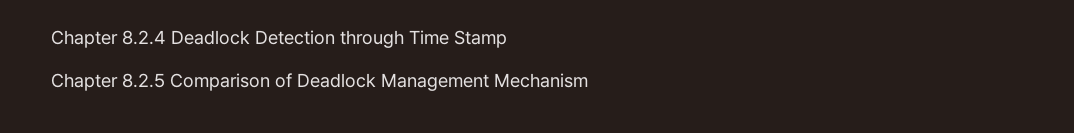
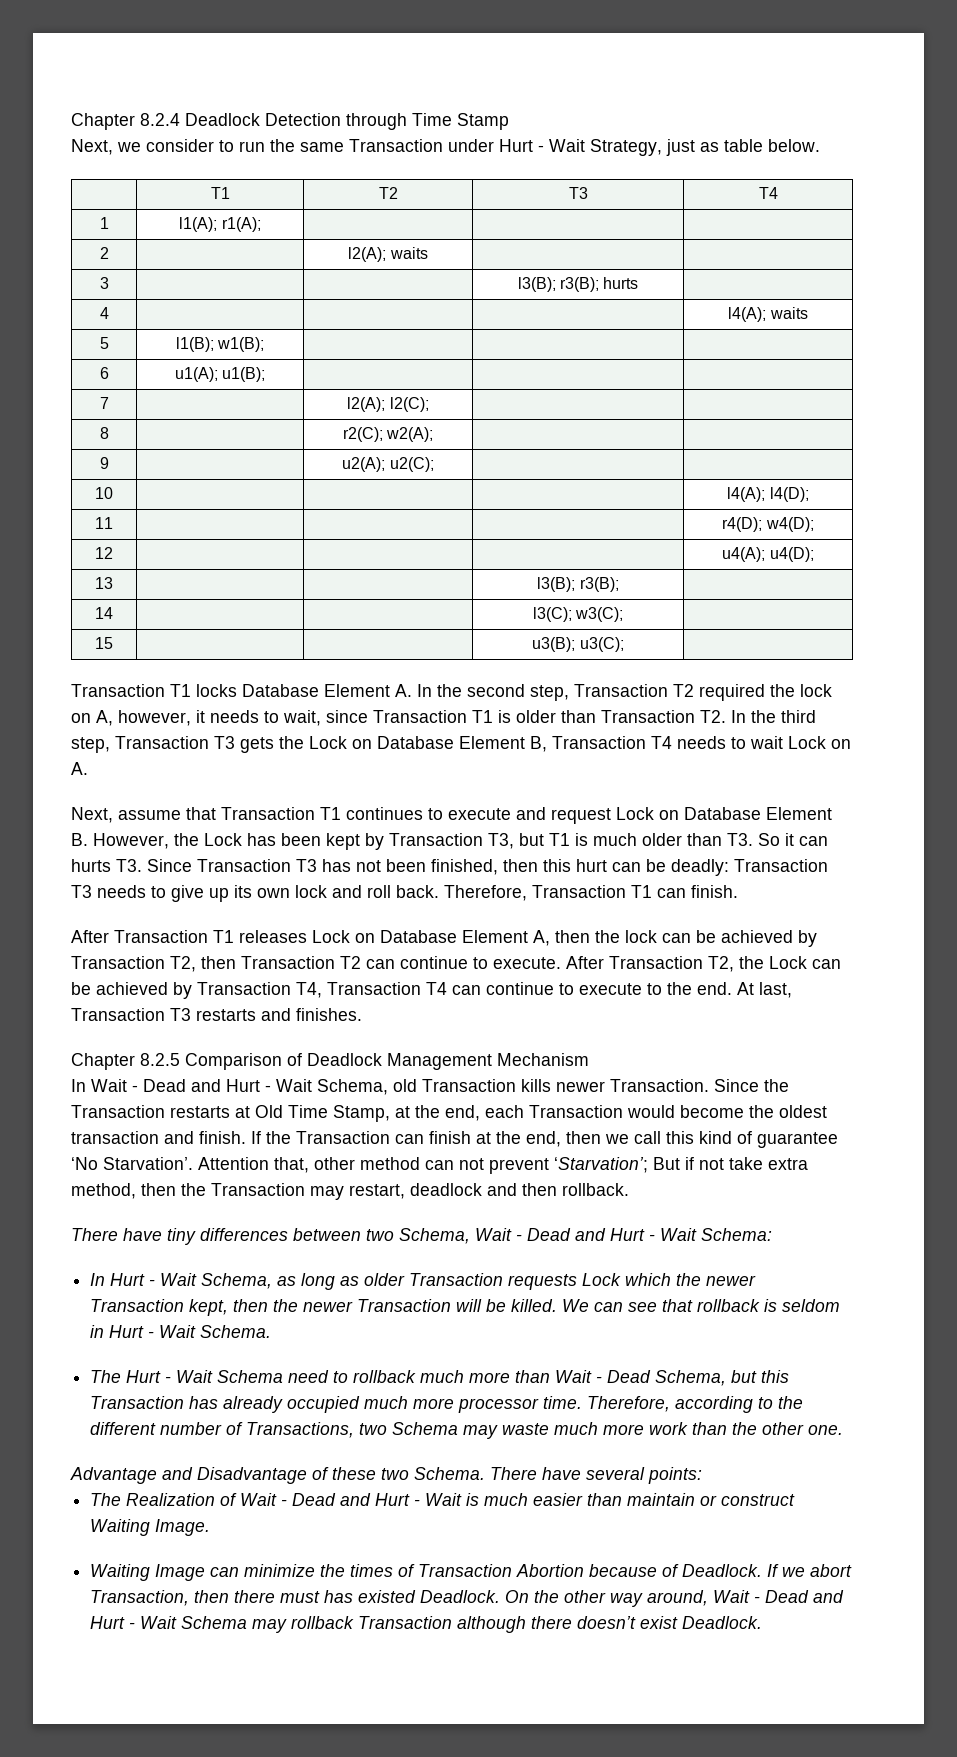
(507, 39) none -> [71,139,820,156] [210,187,230,199] [378,187,398,199] [568,187,588,199] [758,187,778,199] [99,217,109,229] [179,217,261,232] [99,247,109,259] [348,247,428,262] [99,277,109,289] [517,277,639,292] [99,307,109,319] [728,307,808,322] [99,337,109,349] [175,337,265,352] [99,367,109,379] [174,367,266,382] [99,397,109,409] [347,397,429,412] [99,427,109,439] [342,427,434,442] [99,457,109,469] [342,457,434,472] [95,487,113,499] [727,487,809,502] [95,517,113,529] [722,517,814,532] [95,547,113,559] [722,547,814,562] [95,577,113,589] [537,577,619,592] [95,607,113,619] [532,607,624,622] [95,637,113,649] [532,637,624,652] [71,684,832,701] [71,710,816,726] [71,736,851,753] [71,762,88,775] [71,807,832,824] [71,833,828,850] [71,859,828,876] [71,885,738,902] [71,930,817,947] [71,956,841,972] [71,982,792,999] [71,1008,362,1021] // Next, we consider to run the same Transaction under Hurt - Wait Strategy, just as table below. // | T1 | T2 | T3 | T4 // 1 | l1(A); r1(A); | | | // 2 | | l2(A); waits | | // 3 | | | l3(B); r3(B); hurts | // 4 | | | | l4(A); waits // 5 | l1(B); w1(B); | | | // 6 | u1(A); u1(B); | | | // 7 | | l2(A); l2(C); | | // 8 | | r2(C); w2(A); | | // 9 | | u2(A); u2(C); | | // 10 | | | | l4(A); l4(D); // 11 | | | | r4(D); w4(D); // 12 | | | | u4(A); u4(D); // 13 | | | l3(B); r3(B); | // 14 | | | l3(C); w3(C); | // 15 | | | u3(B); u3(C); | // Transaction T1 locks Database Element A. In the second step, Transaction T2 required the lock on A, however, it needs to wait, since Transaction T1 is older than Transaction T2. In the third step, Transaction T3 gets the Lock on Database Element B, Transaction T4 needs to wait Lock on A. // Next, assume that Transaction T1 continues to execute and request Lock on Database Element B. However, the Lock has been kept by Transaction T3, but T1 is much older than T3. So it can hurts T3. Since Transaction T3 has not been finished, then this hurt can be deadly: Transaction T3 needs to give up its own lock and roll back. Therefore, Transaction T1 can finish. // After Transaction T1 releases Lock on Database Element A, then the lock can be achieved by Transaction T2, then Transaction T2 can continue to execute. After Transaction T2, the Lock can be achieved by Transaction T4, Transaction T4 can continue to execute to the end. At last, Transaction T3 restarts and finishes.
(588, 80) none -> [71,1079,789,1095] [71,1105,827,1122] [71,1131,838,1148] [71,1157,808,1174] [71,1183,629,1200] [71,1228,772,1245] [90,1273,757,1290] [90,1299,841,1316] [90,1325,272,1338] [90,1370,790,1386] [90,1396,804,1413] [90,1422,844,1439] [70,1467,702,1484] [90,1493,796,1506] [90,1519,211,1536] [90,1564,853,1581] [90,1590,845,1607] [90,1616,763,1633] // In Wait - Dead and Hurt - Wait Schema, old Transaction kills newer Transaction. Since the Transaction restarts at Old Time Stamp, at the end, each Transaction would become the oldest transaction and finish. If the Transaction can finish at the end, then we call this kind of guarantee ‘No Starvation’. Attention that, other method can not prevent ‘Starvation’; But if not take extra method, then the Transaction may restart, deadlock and then rollback. // There have tiny differences between two Schema, Wait - Dead and Hurt - Wait Schema: // In Hurt - Wait Schema, as long as older Transaction requests Lock which the newer Transaction kept, then the newer Transaction will be killed. We can see that rollback is seldom in Hurt - Wait Schema. // The Hurt - Wait Schema need to rollback much more than Wait - Dead Schema, but this Transaction has already occupied much more processor time. Therefore, according to the different number of Transactions, two Schema may waste much more work than the other one. // Advantage and Disadvantage of these two Schema. There have several points: // The Realization of Wait - Dead and Hurt - Wait is much easier than maintain or construct Waiting Image. // Waiting Image can minimize the times of Transaction Abortion because of Deadlock. If we abort Transaction, then there must has existed Deadlock. On the other way around, Wait - Dead and Hurt - Wait Schema may rollback Transaction although there doesn’t exist Deadlock.

